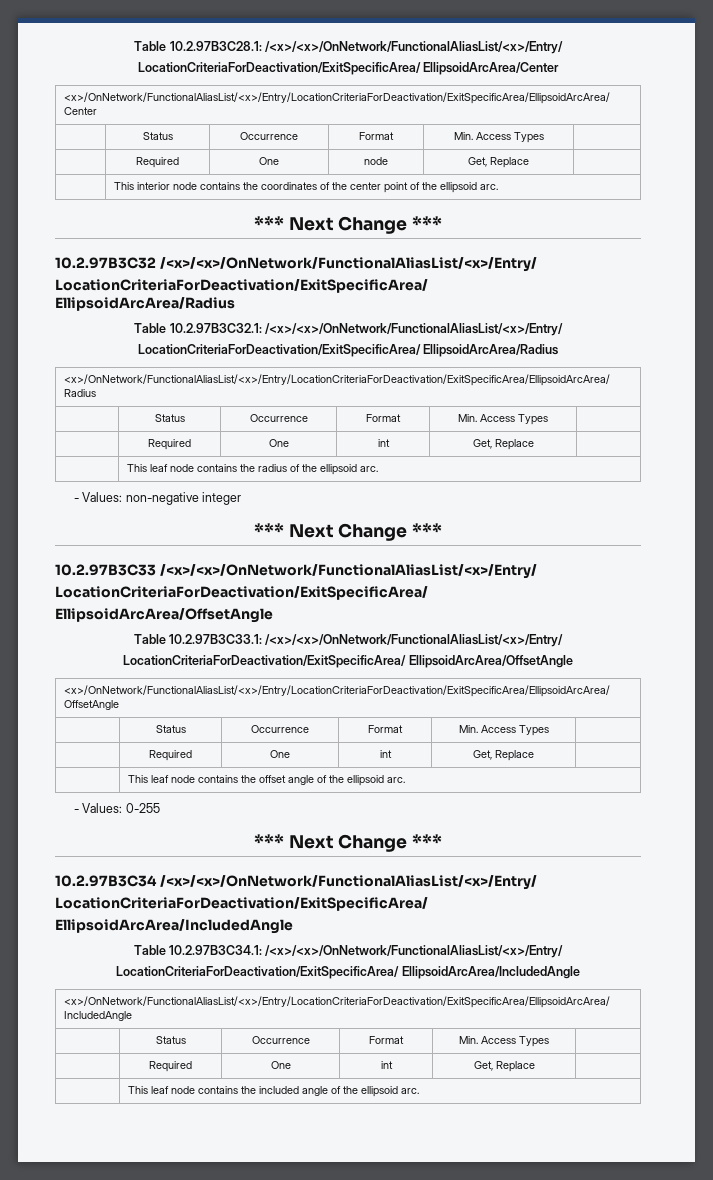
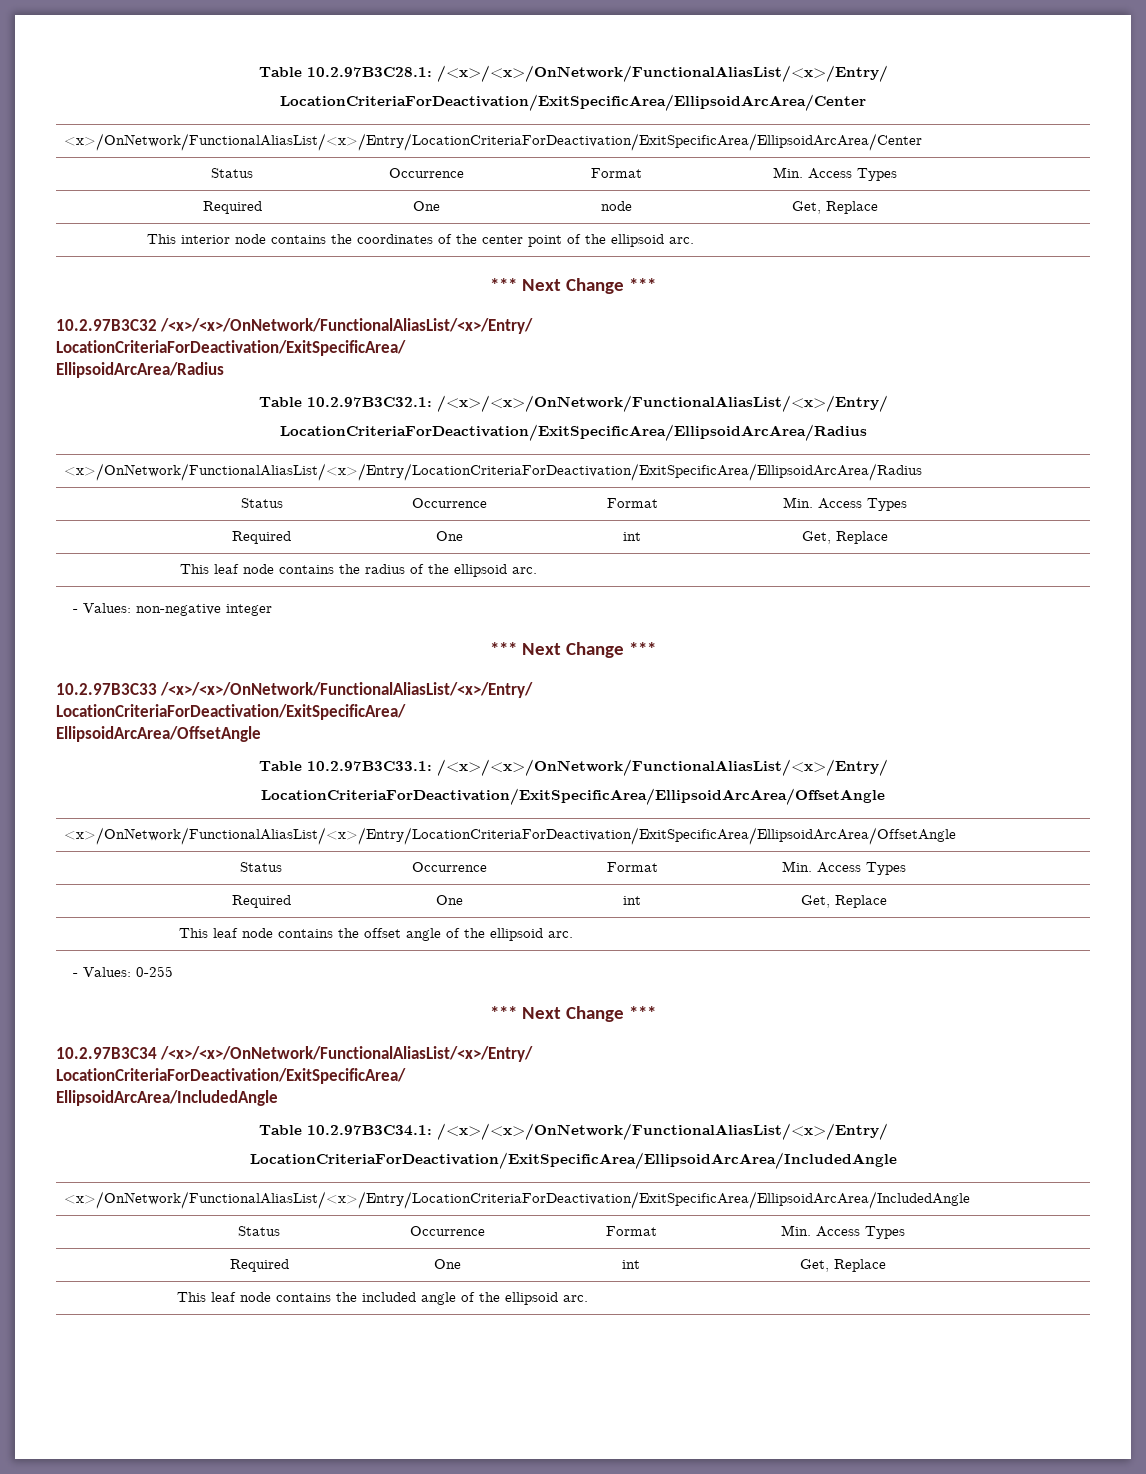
[137,62,560,75] [64,92,611,104] [64,107,98,115] LocationCriteriaForDeactivation/ExitSpecificArea/ EllipsoidArcArea/Center // <x>/OnNetwork/FunctionalAliasList/<x>/Entry/LocationCriteriaForDeactivation/ExitSpecificArea/EllipsoidArcArea/ Center -> [280,94,866,111] [63,133,922,151] LocationCriteriaForDeactivation/ExitSpecificArea/EllipsoidArcArea/Center // <x>/OnNetwork/FunctionalAliasList/<x>/Entry/LocationCriteriaForDeactivation/ExitSpecificArea/EllipsoidArcArea/Center
[137,344,559,357] [64,374,611,386] [64,389,97,397] LocationCriteriaForDeactivation/ExitSpecificArea/ EllipsoidArcArea/Radius // <x>/OnNetwork/FunctionalAliasList/<x>/Entry/LocationCriteriaForDeactivation/ExitSpecificArea/EllipsoidArcArea/ Radius -> [279,424,867,441] [63,463,922,481] LocationCriteriaForDeactivation/ExitSpecificArea/EllipsoidArcArea/Radius // <x>/OnNetwork/FunctionalAliasList/<x>/Entry/LocationCriteriaForDeactivation/ExitSpecificArea/EllipsoidArcArea/Radius
[123,655,573,668] [64,685,611,697] [64,700,120,710] LocationCriteriaForDeactivation/ExitSpecificArea/ EllipsoidArcArea/OffsetAngle // <x>/OnNetwork/FunctionalAliasList/<x>/Entry/LocationCriteriaForDeactivation/ExitSpecificArea/EllipsoidArcArea/ OffsetAngle -> [261,788,885,805] [63,827,956,845] LocationCriteriaForDeactivation/ExitSpecificArea/EllipsoidArcArea/OffsetAngle // <x>/OnNetwork/FunctionalAliasList/<x>/Entry/LocationCriteriaForDeactivation/ExitSpecificArea/EllipsoidArcArea/OffsetAngle
[116,966,580,979] [64,996,611,1008] [64,1011,133,1021] LocationCriteriaForDeactivation/ExitSpecificArea/ EllipsoidArcArea/IncludedAngle // <x>/OnNetwork/FunctionalAliasList/<x>/Entry/LocationCriteriaForDeactivation/ExitSpecificArea/EllipsoidArcArea/ IncludedAngle -> [249,1152,897,1169] [63,1191,970,1209] LocationCriteriaForDeactivation/ExitSpecificArea/EllipsoidArcArea/IncludedAngle // <x>/OnNetwork/FunctionalAliasList/<x>/Entry/LocationCriteriaForDeactivation/ExitSpecificArea/EllipsoidArcArea/IncludedAngle

